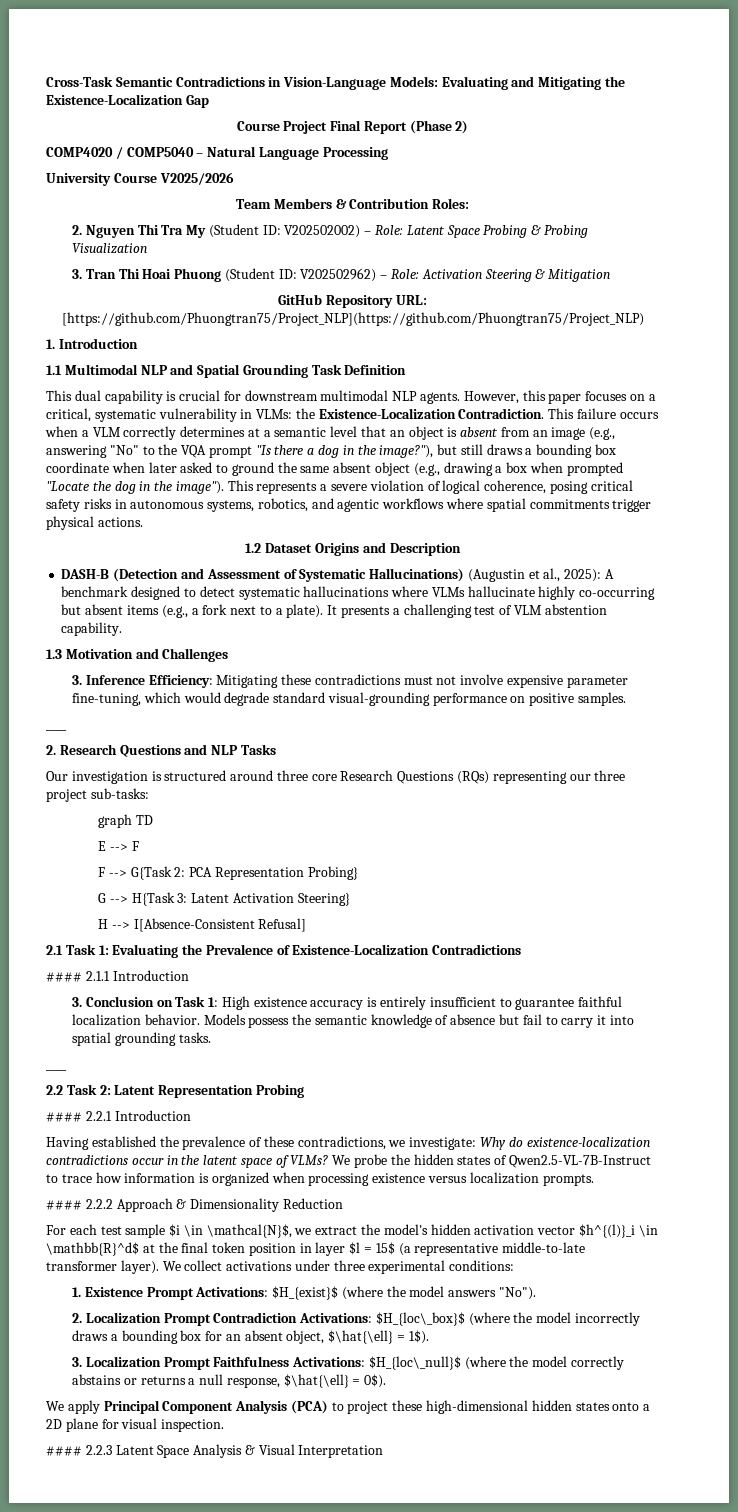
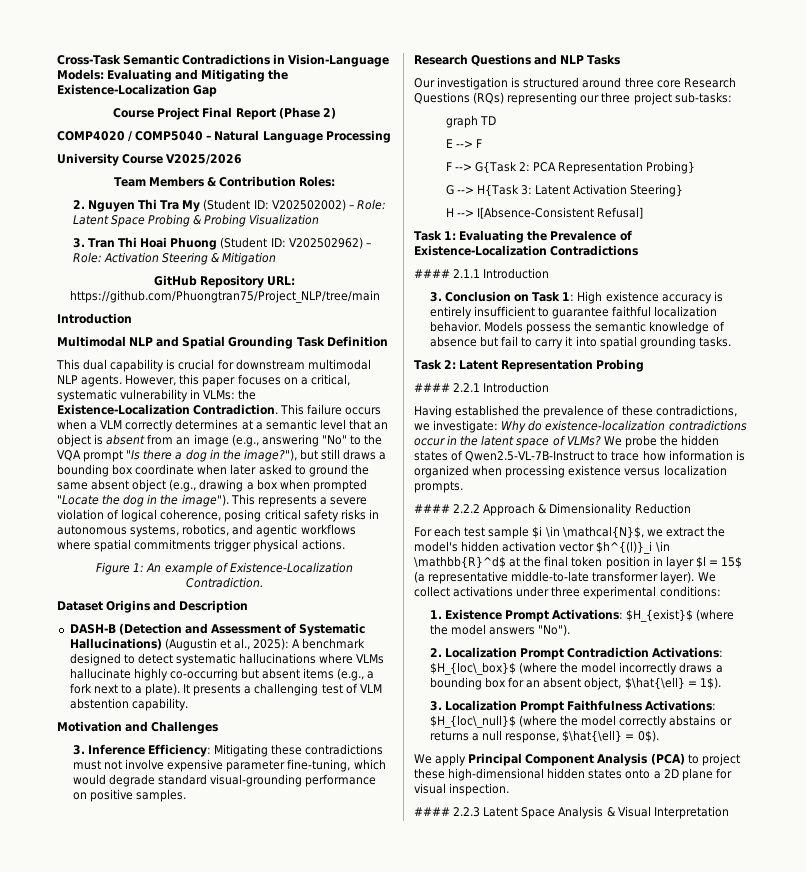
[61,312,644,326] [46,338,138,349] [46,365,62,375] [https://github.com/Phuongtran75/Project_NLP](https://github.com/Phuongtran75/Project_NLP) // 1. Introduction // 1.1 -> [69,290,380,303] [57,313,132,324] https://github.com/Phuongtran75/Project_NLP/tree/main // Introduction //
[245,543,262,553] 1.2 -> [96,562,353,575] [186,577,263,588] Figure 1: An example of Existence-Localization Contradiction. //
[46,649,62,659] 1.3 -> (188, 704) none
[46,729,67,731] [46,745,56,755] ____ // 2. -> (187, 795) none
[46,945,63,955] 2.1 -> (644, 213) none
[46,1069,67,1071] [46,1085,63,1095] ____ // 2.2 -> (731, 341) none

